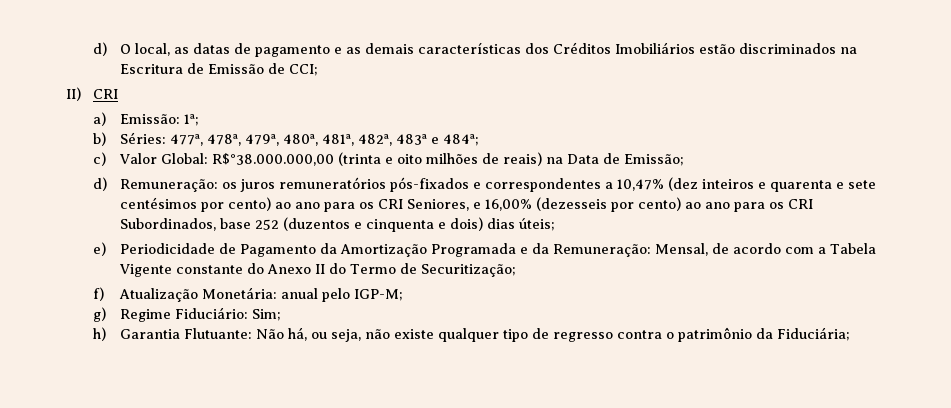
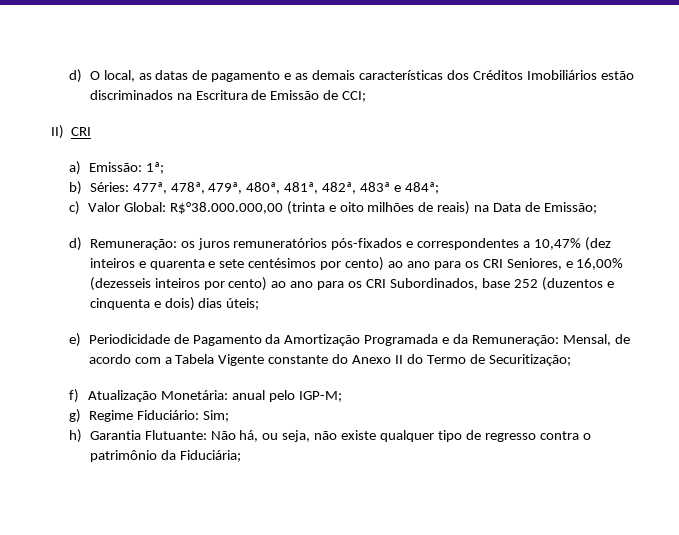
(607, 204) none -> [154,278,200,288] inteiros

